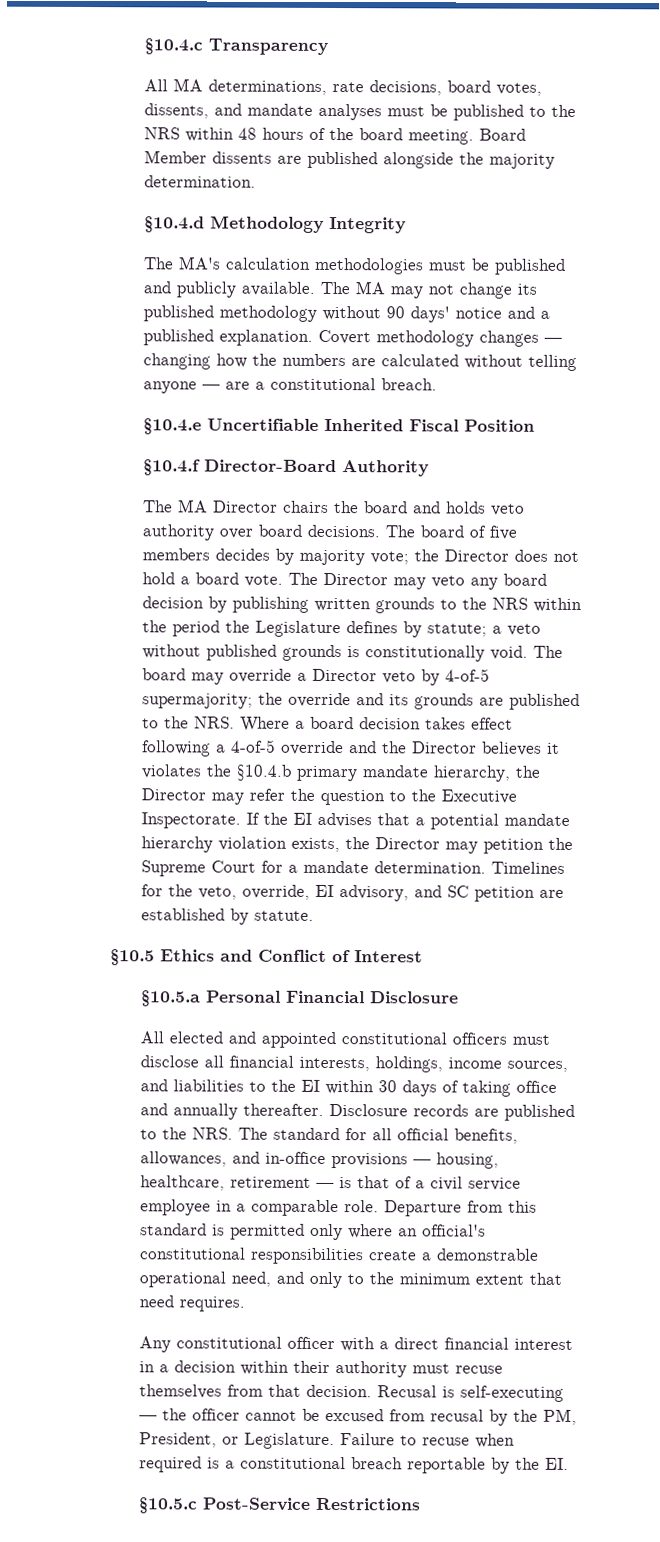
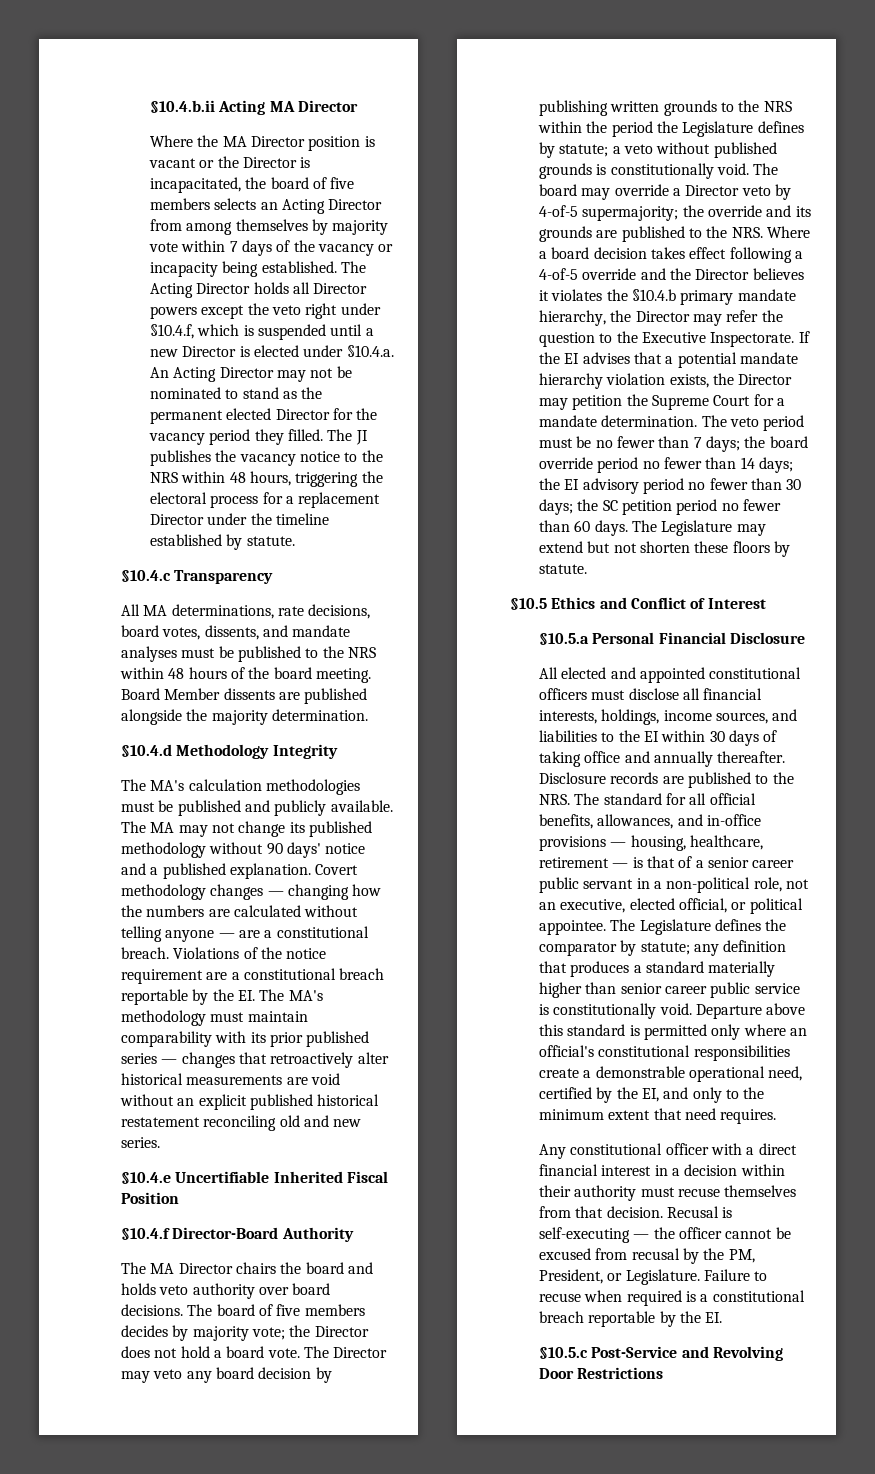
(144, 46) none -> [150,100,359,115] [150,135,375,151] [149,156,311,168] [150,177,355,193] [150,198,383,214] [150,219,389,235] [149,240,394,256] [150,261,367,277] [150,282,368,298] [150,303,381,319] [150,324,374,340] [150,345,394,357] [150,366,352,382] [150,387,323,399] [150,408,378,424] [149,429,368,445] [150,450,383,466] [150,471,383,487] [150,492,381,508] [150,513,330,525] [150,534,295,550] §10.4.b.ii Acting MA Director // Where the MA Director position is vacant or the Director is incapacitated, the board of five members selects an Acting Director from among themselves by majority vote within 7 days of the vacancy or incapacity being established. The Acting Director holds all Director powers except the veto right under §10.4.f, which is suspended until a new Director is elected under §10.4.a. An Acting Director may not be nominated to stand as the permanent elected Director for the vacancy period they filled. The JI publishes the vacancy notice to the NRS within 48 hours, triggering the electoral process for a replacement Director under the timeline established by statute. //
(438, 384) none -> [173,947,327,959] [121,968,385,984] [121,989,323,1005] [121,1010,308,1026] [121,1031,370,1047] [121,1052,389,1068] [121,1073,341,1085] [120,1094,380,1110] [121,1115,362,1131] [121,1137,161,1148] Violations of the notice requirement are a constitutional breach reportable by the EI. The MA's methodology must maintain comparability with its prior published series — changes that retroactively alter historical measurements are void without an explicit published historical restatement reconciling old and new series.
[491,861,566,874] [141,884,565,902] [141,908,226,921] Timelines for the veto, override, EI advisory, and SC petition are established -> [701,415,805,431] [539,436,808,452] [539,457,794,473] [539,478,802,494] [539,499,782,515] [539,520,766,536] [539,541,770,553] The veto period must be no fewer than 7 days; the board override period no fewer than 14 days; the EI advisory period no fewer than 30 days; the SC petition period no fewer than 60 days. The Legislature may extend but not shorten these floors
[430,1176,522,1191] [140,1199,504,1217] civil service employee in a comparable role. Departure from -> [708,857,795,868] [539,877,810,893] [539,898,803,914] [539,919,787,935] [539,940,787,956] [539,961,776,977] [539,982,800,998] [539,1003,806,1019] senior career public servant in a non-political role, not an executive, elected official, or political appointee. The Legislature defines the comparator by statute; any definition that produces a standard materially higher than senior career public service is constitutionally void. Departure above
(272, 1279) none -> [539,1087,660,1103] certified by the EI,
(312, 1504) none -> [681,1346,784,1361] [539,1368,575,1379] and Revolving Door

